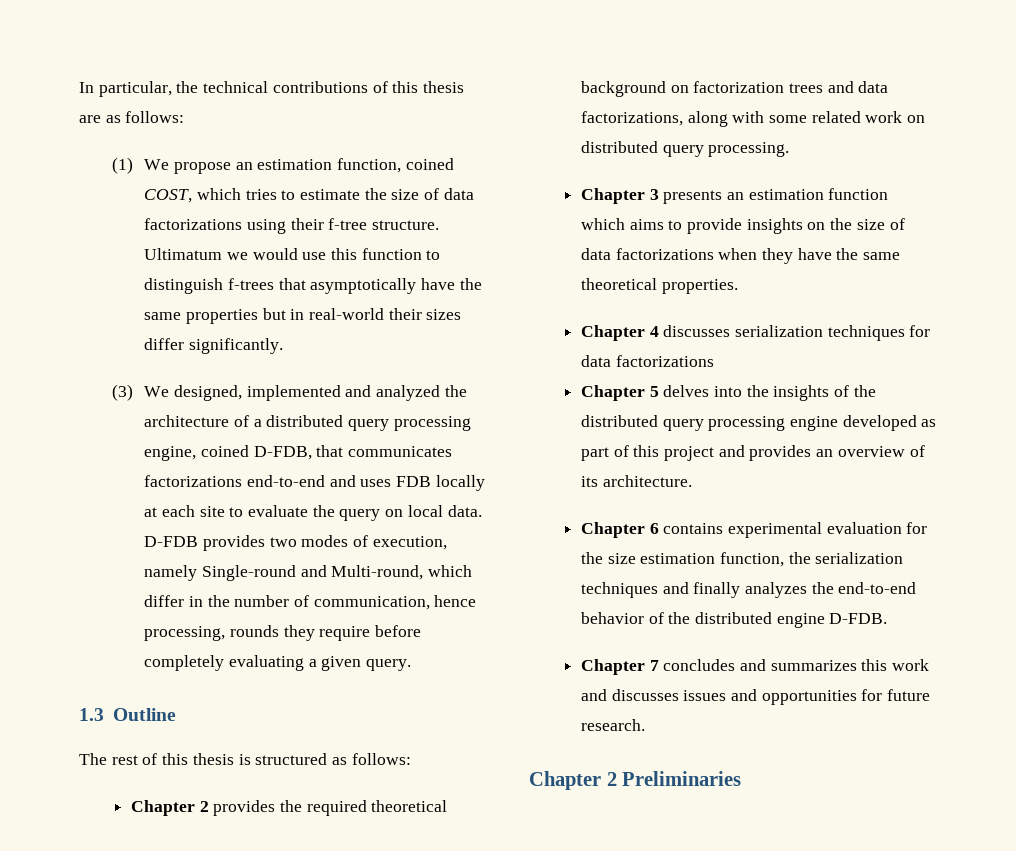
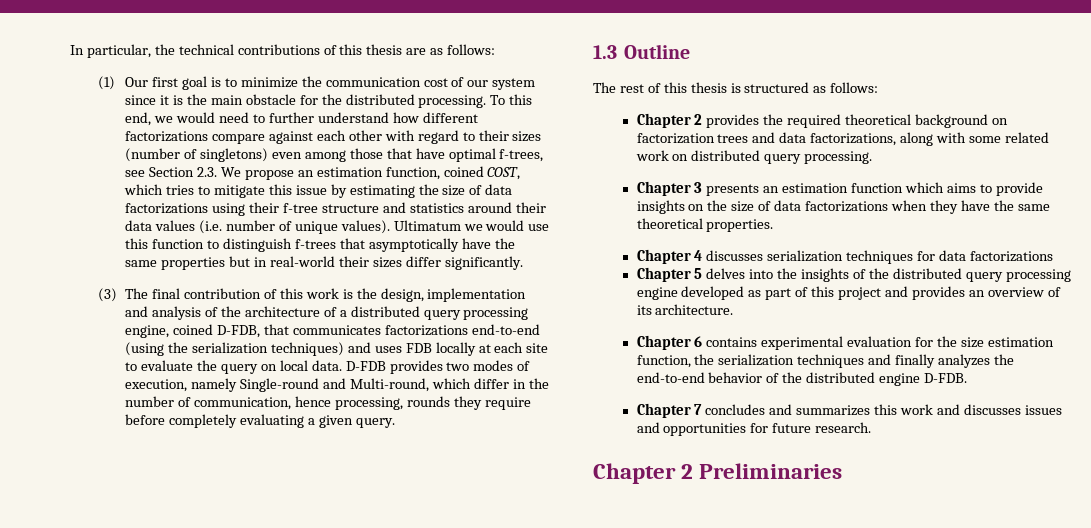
(133, 165) none -> [125,76,536,90] [125,94,533,108] [125,112,478,126] [125,130,542,144] [125,148,544,162] [125,167,218,177] Our first goal is to minimize the communication cost of our system since it is the main obstacle for the distributed processing. To this end, we would need to further understand how different factorizations compare against each other with regard to their sizes (number of singletons) even among those that have optimal f-trees, see Section 2.3.
[300,189,361,200] estimate -> [213,184,415,198] mitigate this issue by estimating
[372,220,440,230] structure. -> [321,202,546,213] [125,220,390,234] structure and statistics around their data values (i.e. number of unique values).
[144,385,441,401] We designed, implemented and analyzed -> [125,288,527,302] [125,306,219,320] The final contribution of this work is the design, implementation and analysis of
(325, 481) none -> [125,342,344,356] (using the serialization techniques)

